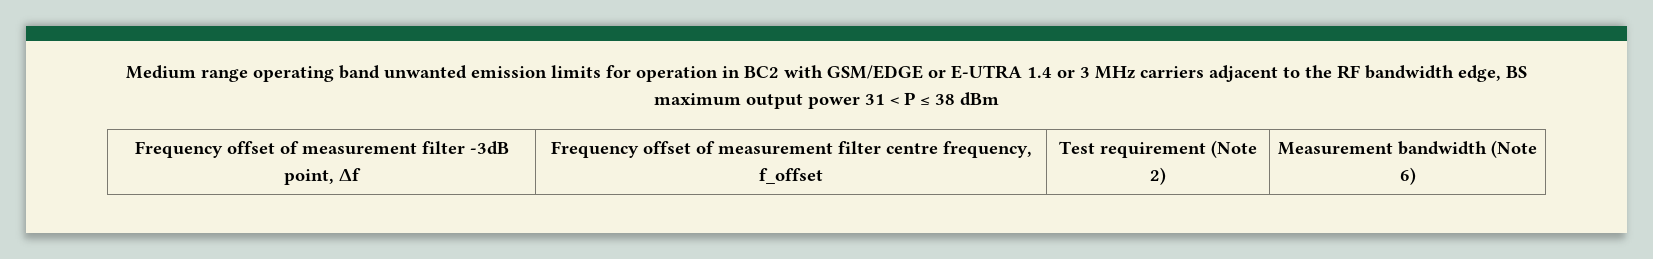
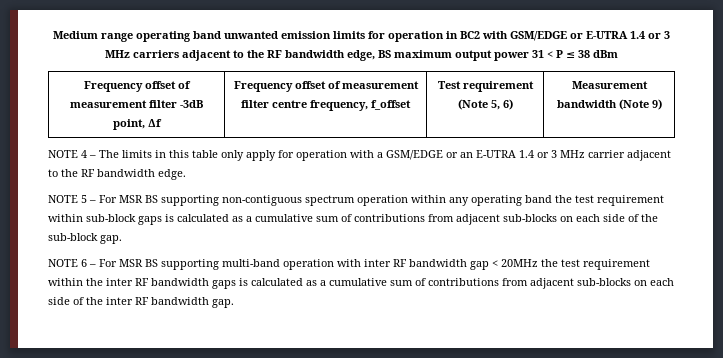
[1150,167,1166,185] 2) -> [490,99,513,110] 5, 6)
[1399,167,1416,185] 6) -> [651,99,662,110] [48,150,671,161] [48,169,186,180] [48,195,664,206] [48,214,658,225] [48,233,122,244] [48,259,650,270] [48,278,674,289] [48,297,234,308] 9) // NOTE 4 – The limits in this table only apply for operation with a GSM/EDGE or an E-UTRA 1.4 or 3 MHz carrier adjacent to the RF bandwidth edge. // NOTE 5 – For MSR BS supporting non-contiguous spectrum operation within any operating band the test requirement within sub-block gaps is calculated as a cumulative sum of contributions from adjacent sub-blocks on each side of the sub-block gap. // NOTE 6 – For MSR BS supporting multi-band operation with inter RF bandwidth gap < 20MHz the test requirement within the inter RF bandwidth gaps is calculated as a cumulative sum of contributions from adjacent sub-blocks on each side of the inter RF bandwidth gap.

